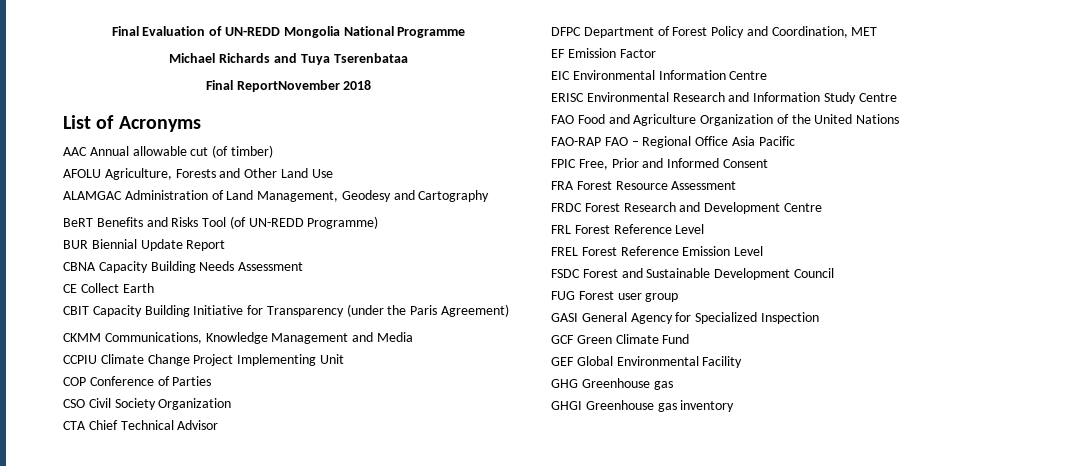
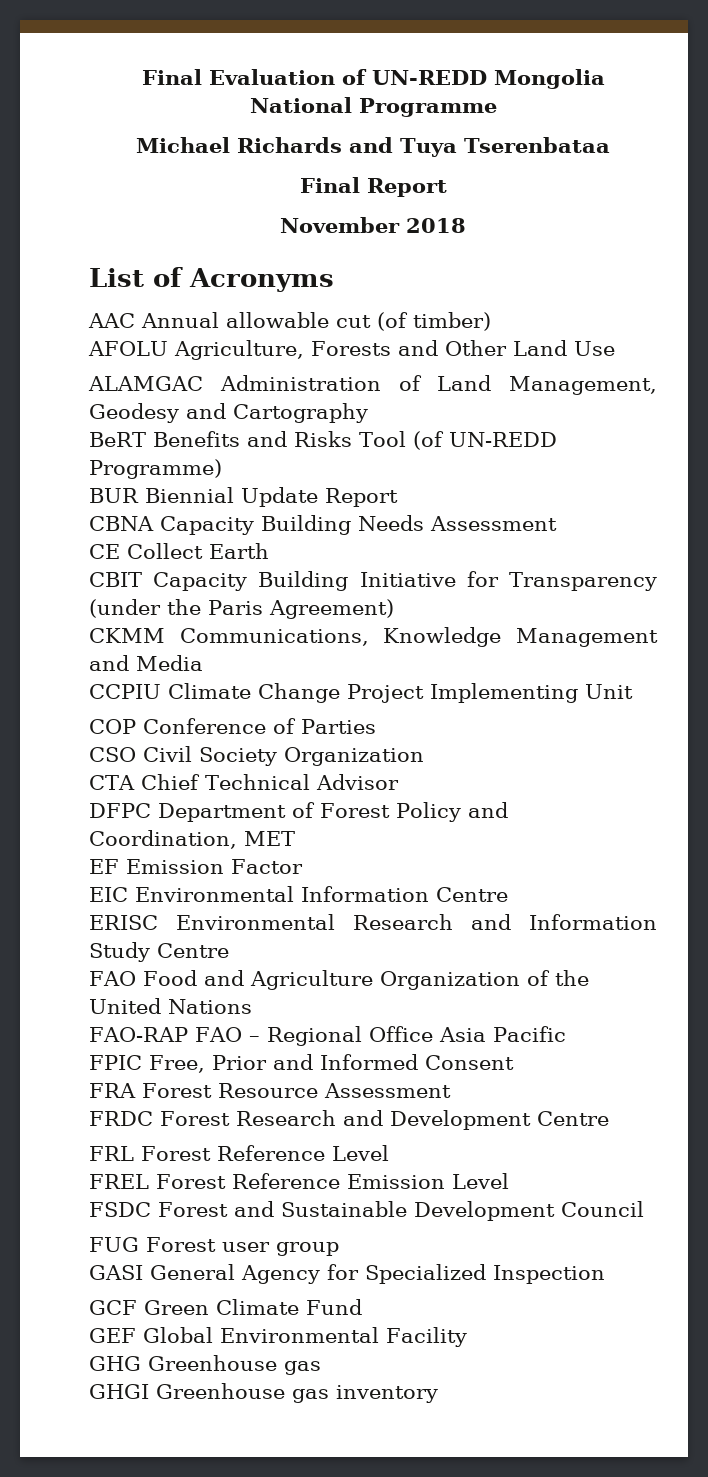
[236,80,340,92] ReportNovember -> [366,178,447,197] [280,217,400,233] Report // November

